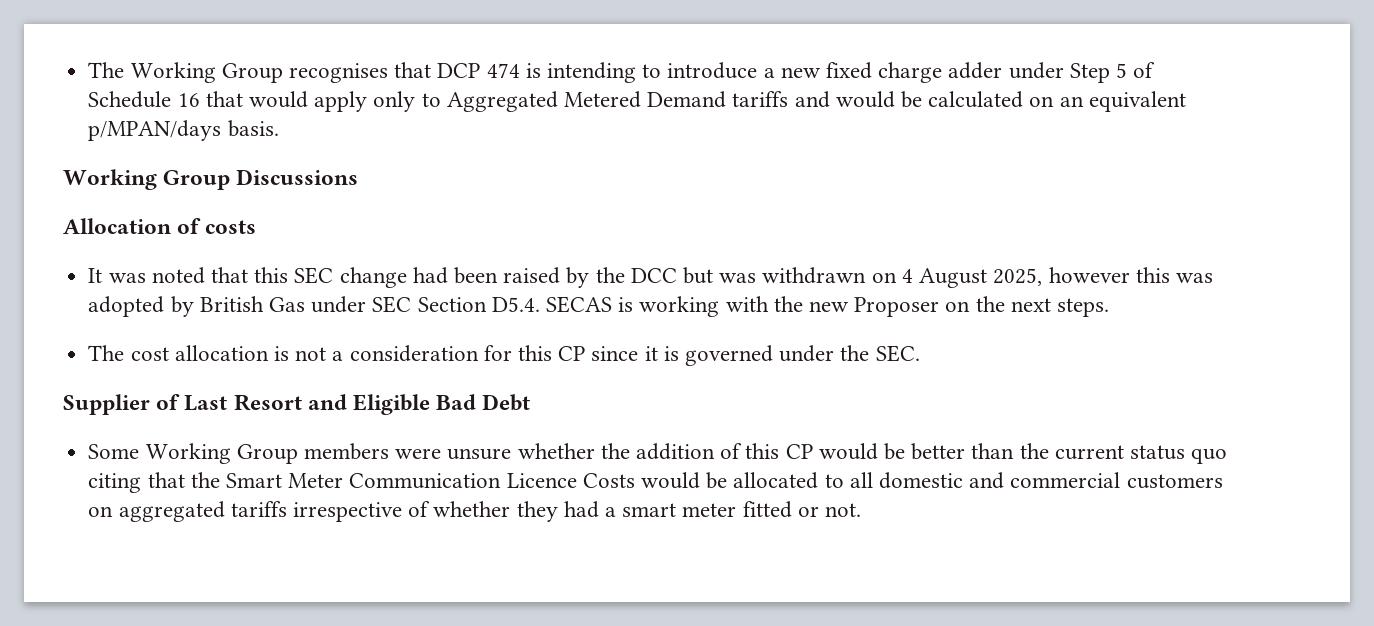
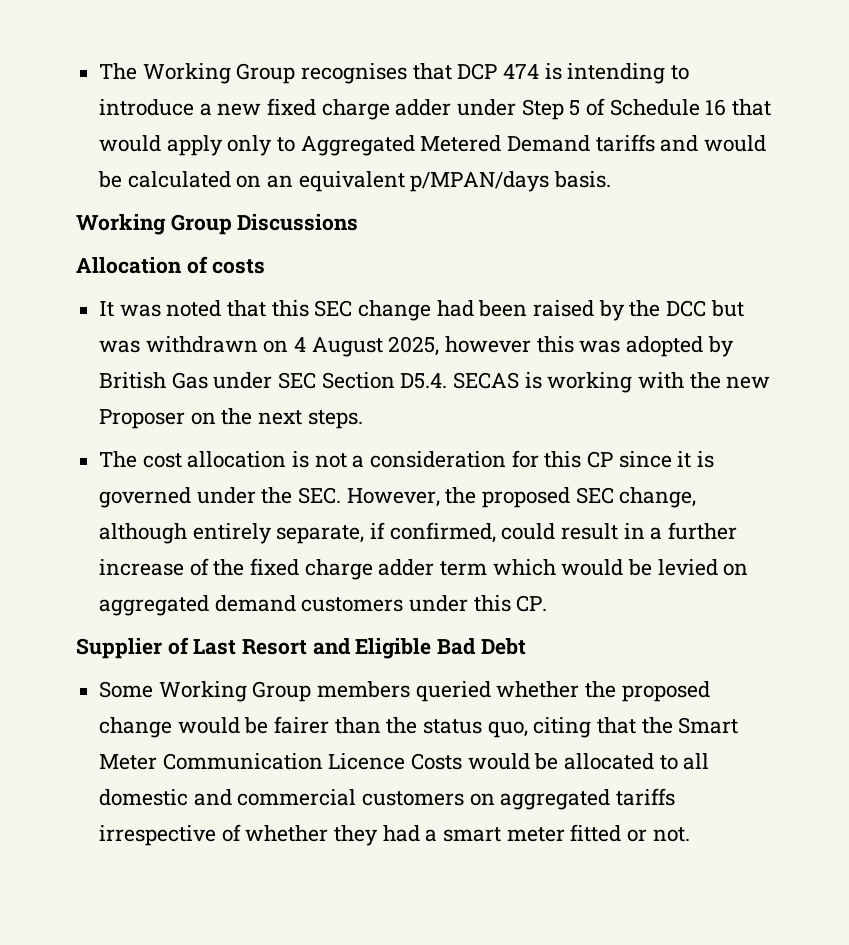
(920, 353) none -> [346,487,697,508] [99,522,738,544] [99,558,749,580] [99,595,548,616] However, the proposed SEC change, although entirely separate, if confirmed, could result in a further increase of the fixed charge adder term which would be levied on aggregated demand customers under this CP.
[395,443,966,460] were unsure whether the addition of this CP would be better -> [415,681,710,702] [99,716,330,738] queried whether the proposed change would be fairer
[1054,445,1228,464] current status quo -> [423,719,528,738] status quo,

